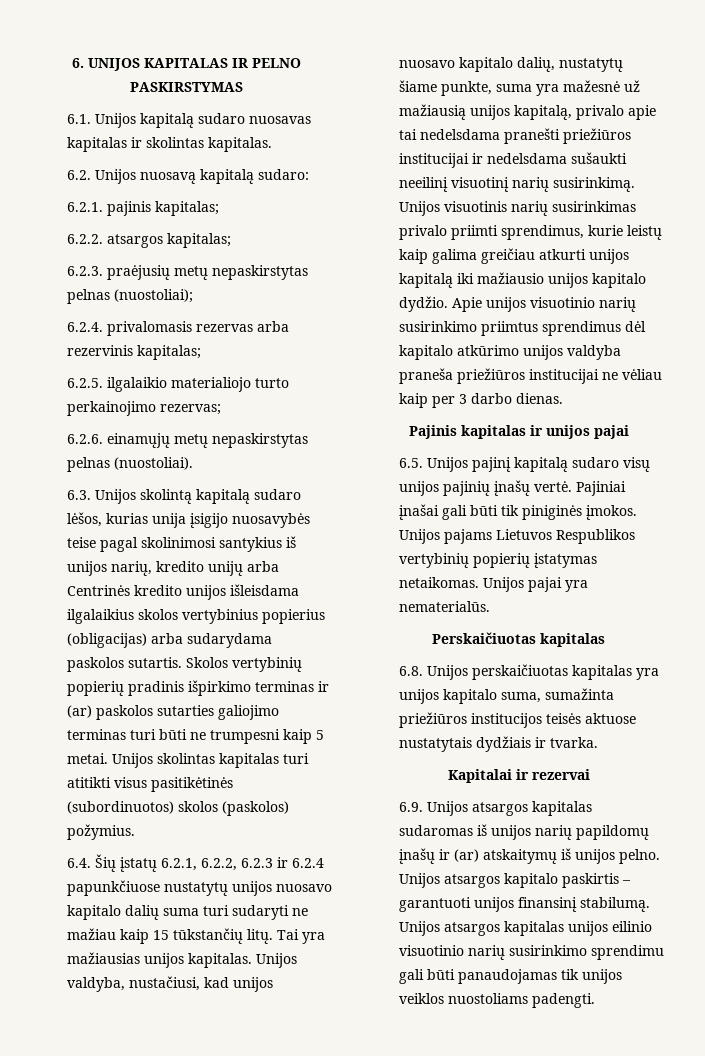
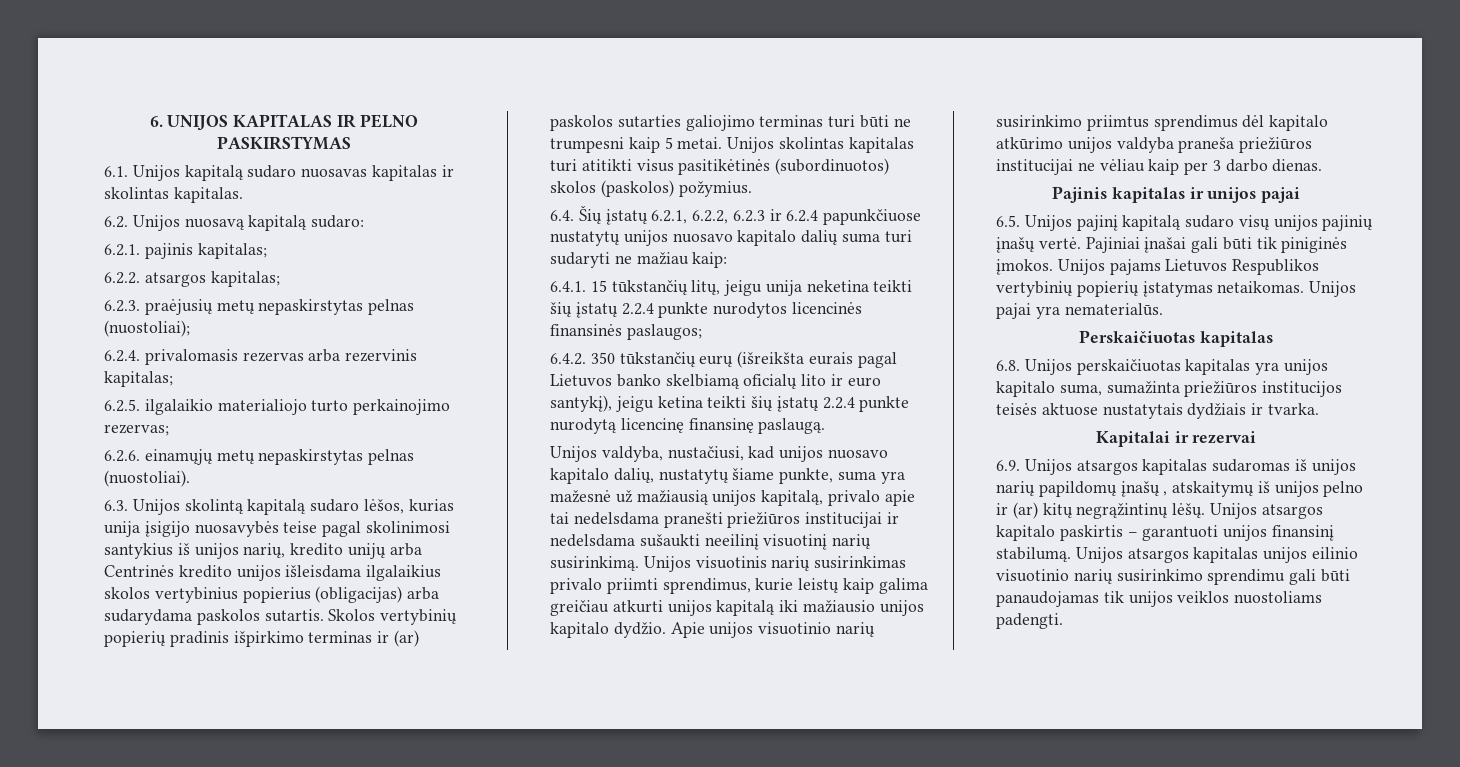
[120,928,326,944] [67,952,253,968] kaip 15 tūkstančių litų. Tai yra mažiausias unijos kapitalas. -> [692,252,728,268] [550,280,913,296] [550,302,862,318] [550,324,703,340] [550,351,897,368] [550,374,881,389] [550,395,910,412] [550,418,826,434] kaip: // 6.4.1. 15 tūkstančių litų, jeigu unija neketina teikti šių įstatų 2.2.4 punkte nurodytos licencinės finansinės paslaugos; // 6.4.2. 350 tūkstančių eurų (išreikšta eurais pagal Lietuvos banko skelbiamą oficialų lito ir euro santykį), jeigu ketina teikti šių įstatų 2.2.4 punkte nurodytą licencinę finansinę paslaugą. //
[439,849,480,862] ir (ar) -> [1163,491,1168,496] ,
[619,849,661,864] pelno. -> [1323,481,1364,497] [996,502,1206,519] pelno ir (ar) kitų negrąžintinų lėšų.

